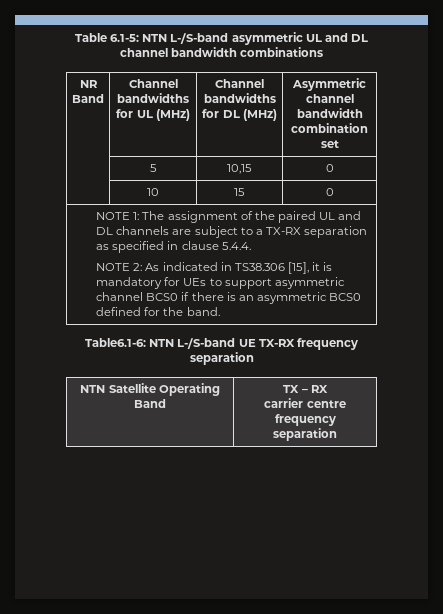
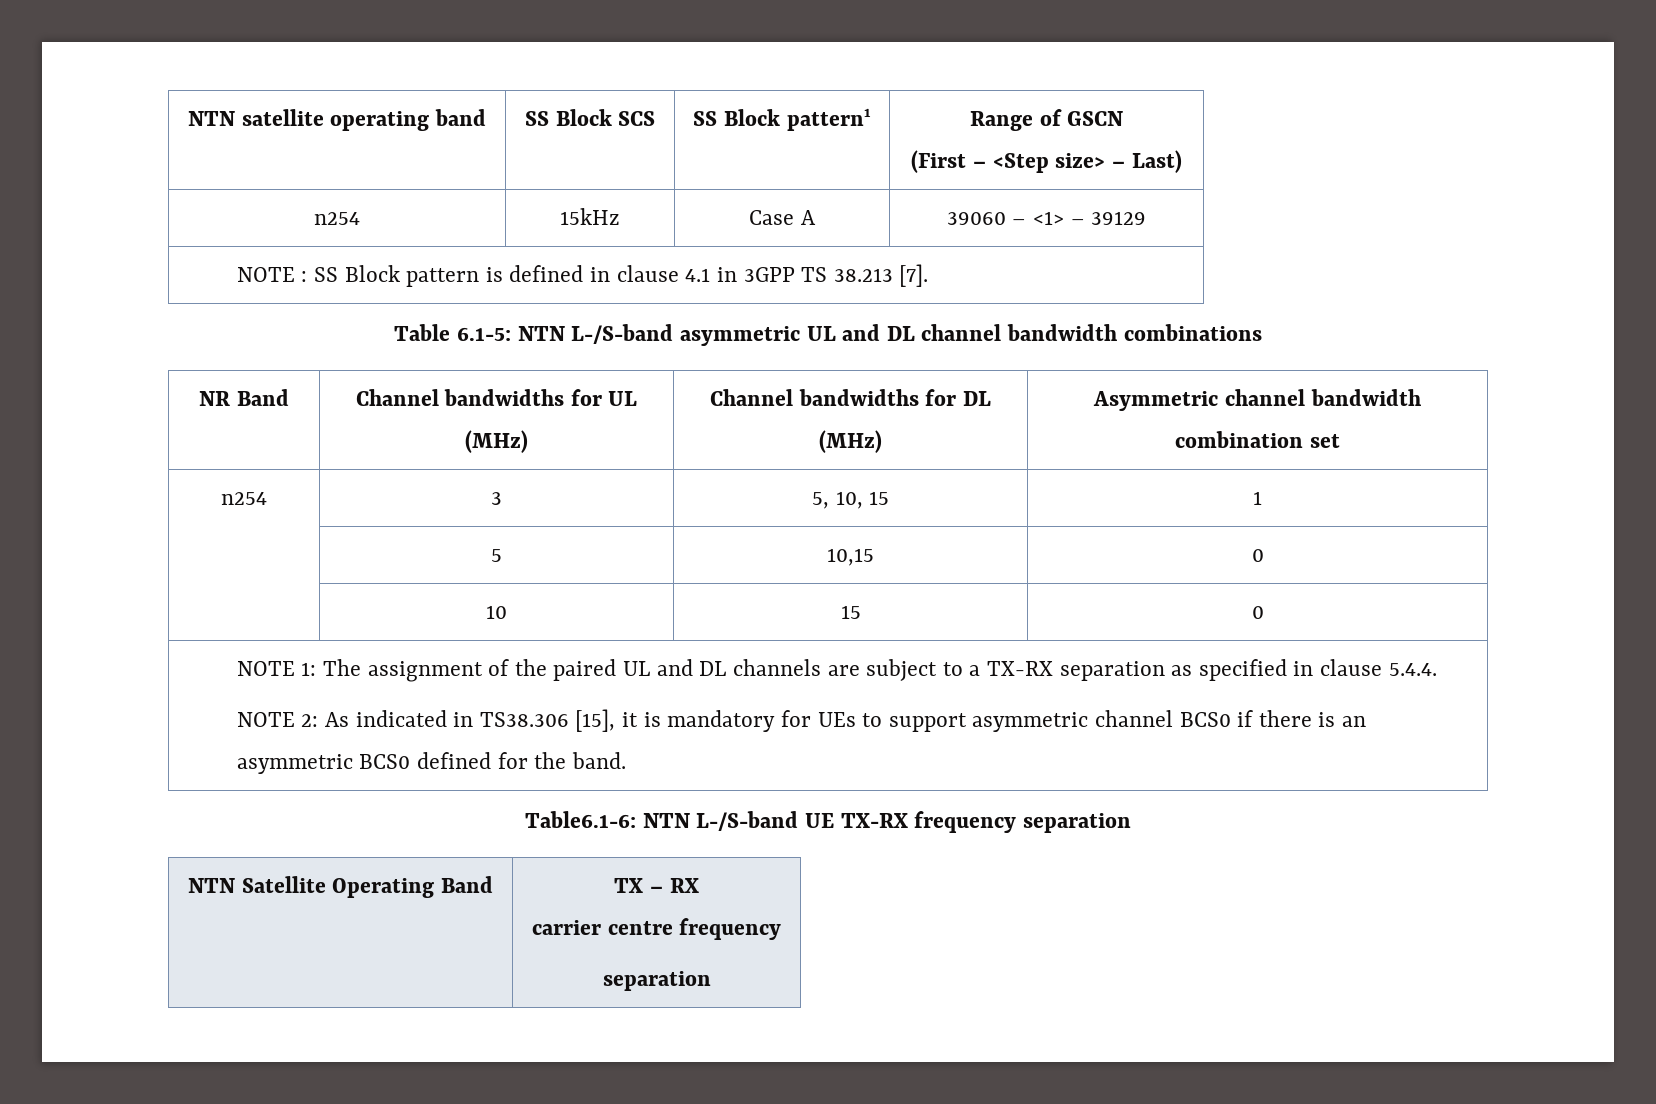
(75, 37) none -> [188,109,486,131] [524,109,656,126] [693,108,871,131] [969,109,1124,131] [911,150,1182,173] [314,212,360,225] [560,208,620,225] [749,210,816,225] [946,211,1147,225] [236,264,929,287] NTN satellite operating band | SS Block SCS | SS Block pattern1 | Range of GSCN // (First – <Step size> – Last) // n254 | 15kHz | Case A | 39060 – <1> – 39129 // NOTE : SS Block pattern is defined in clause 4.1 in 3GPP TS 38.213 [7]. //
(339, 144) none -> [221,492,267,505] [491,492,502,505] [811,491,890,509] [1253,491,1262,505] // n254 | 3 | 5, 10, 15 | 1

